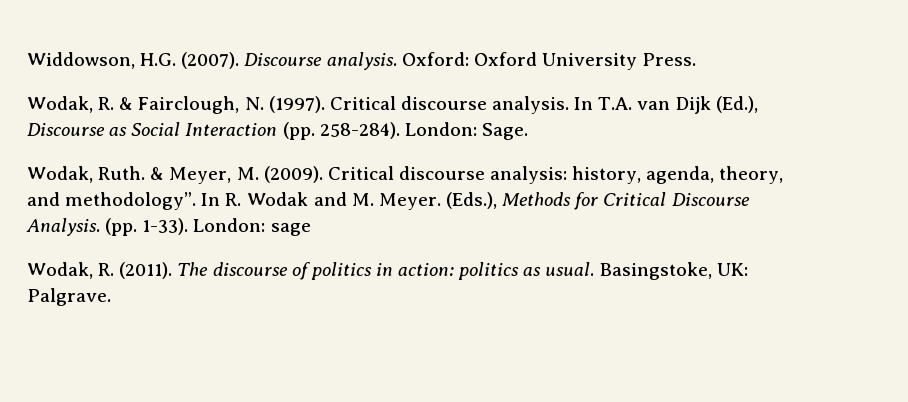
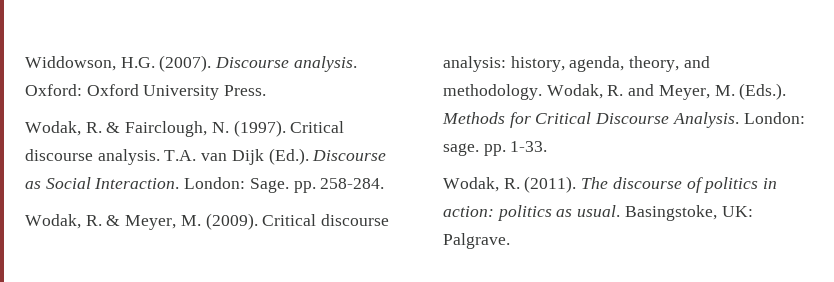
[574,97,594,110] In -> (160, 157) none
[715,96,758,113] (Ed.), -> [268,148,309,165] (Ed.).
[185,122,400,140] Interaction (pp. 258-284). -> [94,178,180,189] Interaction.
[27,166,146,183] // Wodak, Ruth. -> [293,178,385,193] [25,214,102,229] pp. 258-284. // Wodak, R.
[65,192,497,210] methodology”. In R. Wodak and M. Meyer. (Eds.), -> [443,83,787,100] methodology. Wodak, R. and Meyer, M. (Eds.).
[105,218,311,236] (pp. 1-33). London: sage -> [743,112,805,124] [443,141,548,156] London: sage. pp. 1-33.

